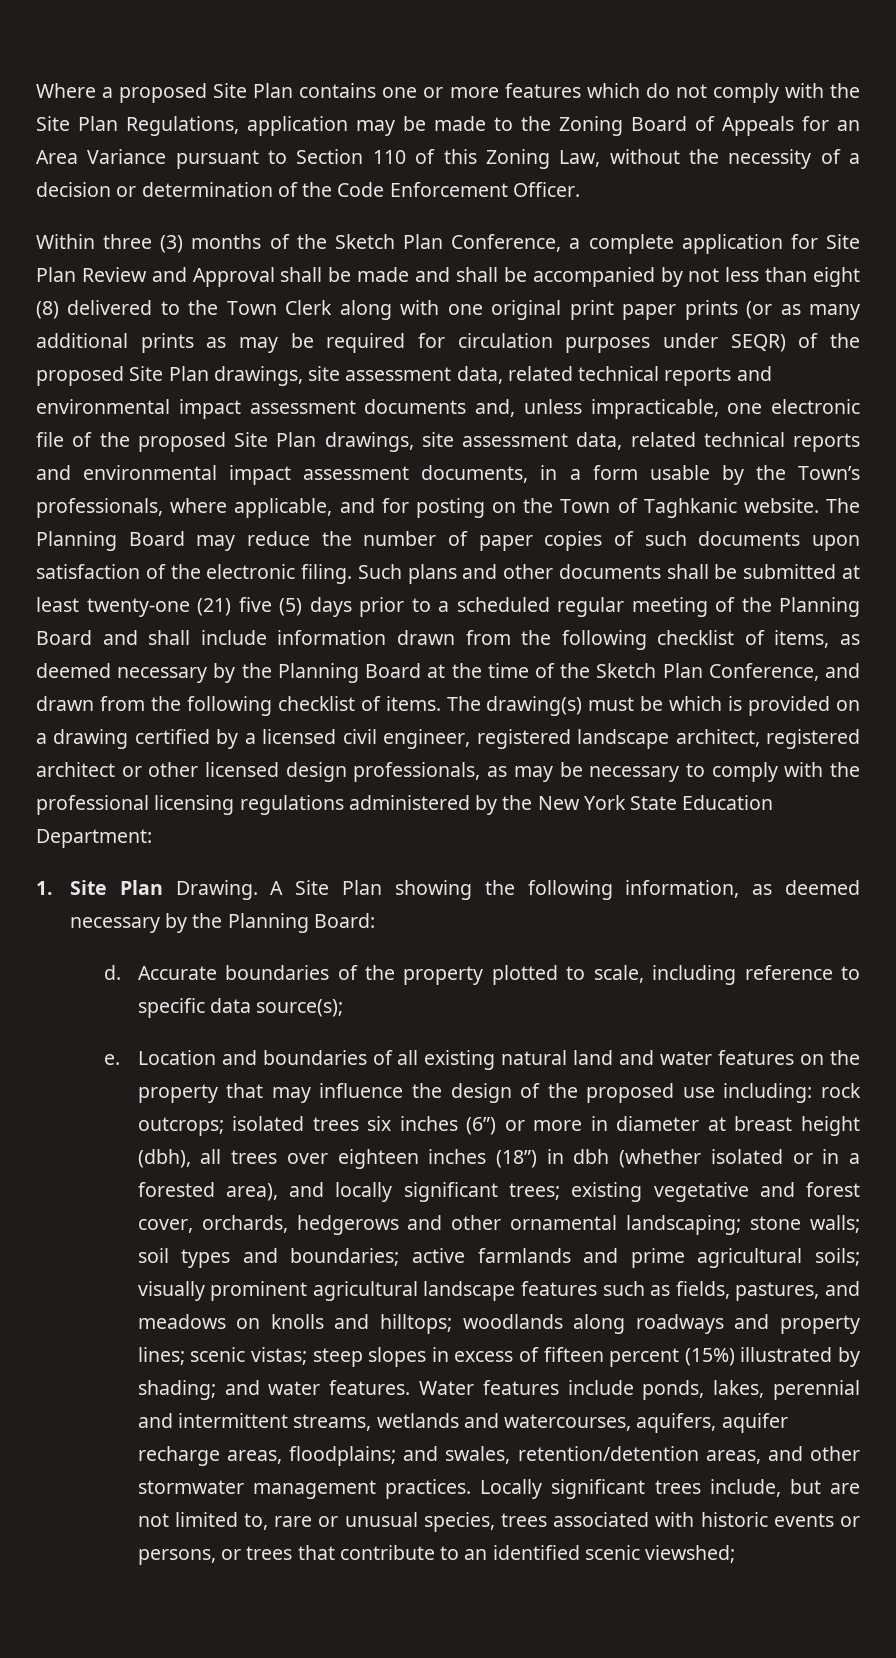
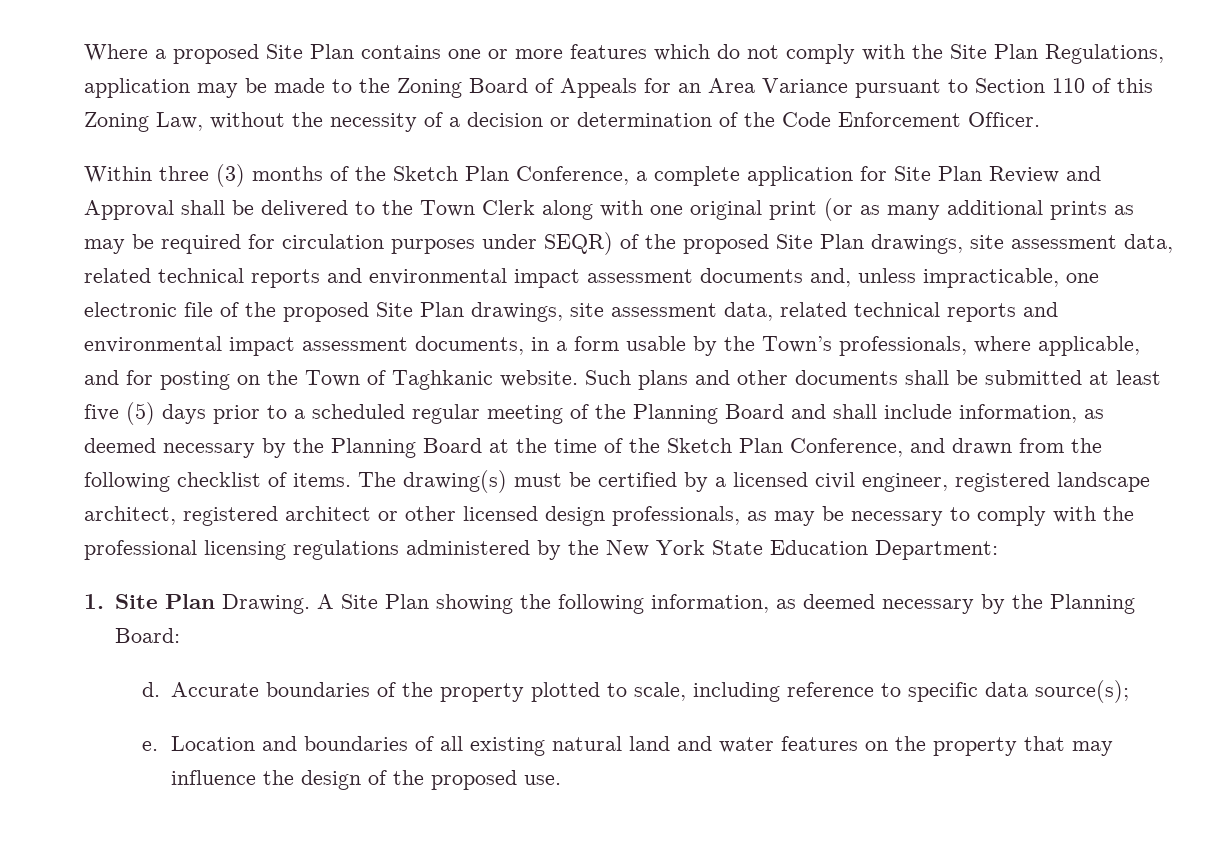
[357,267,861,287] [36,301,59,319] made and shall be accompanied by not less than eight (8) -> (254, 207) none
[622,300,738,320] paper prints -> (817, 210) none
[825,498,860,513] [36,531,860,551] [36,564,353,584] The Planning Board may reduce the number of paper copies of such documents upon satisfaction of the electronic filing. -> (578, 378) none
[86,598,231,617] twenty-one (21) -> (1161, 377) none
[277,630,830,650] information drawn from the following checklist of items, -> [959,404,1077,423] information,
[669,696,861,716] [36,729,129,749] which is provided on a drawing -> (591, 479) none
[682,1083,861,1103] [137,1116,860,1136] [137,1149,860,1169] [137,1182,861,1202] [137,1215,860,1235] [137,1248,860,1268] [137,1281,860,1301] [137,1314,860,1334] [137,1347,860,1367] [137,1380,861,1400] [137,1413,788,1433] [137,1446,860,1466] [137,1479,860,1499] [137,1512,860,1532] [137,1545,736,1565] use including: rock outcrops; isolated trees six inches (6”) or more in diameter at breast height (dbh), all trees over eighteen inches (18”) in dbh (whether isolated or in a forested area), and locally significant trees; existing vegetative and forest cover, orchards, hedgerows and other ornamental landscaping; stone walls; soil types and boundaries; active farmlands and prime agricultural soils; visually prominent agricultural landscape features such as fields, pastures, and meadows on knolls and hilltops; woodlands along roadways and property lines; scenic vistas; steep slopes in excess of fifteen percent (15%) illustrated by shading; and water features. Water features include ponds, lakes, perennial and intermittent streams, wetlands and watercourses, aquifers, aquifer recharge areas, floodplains; and swales, retention/detention areas, and other stormwater management practices. Locally significant trees include, but are not limited to, rare or unusual species, trees associated with historic events or persons, or trees that contribute to an identified scenic viewshed; -> [523,775,561,785] use.

